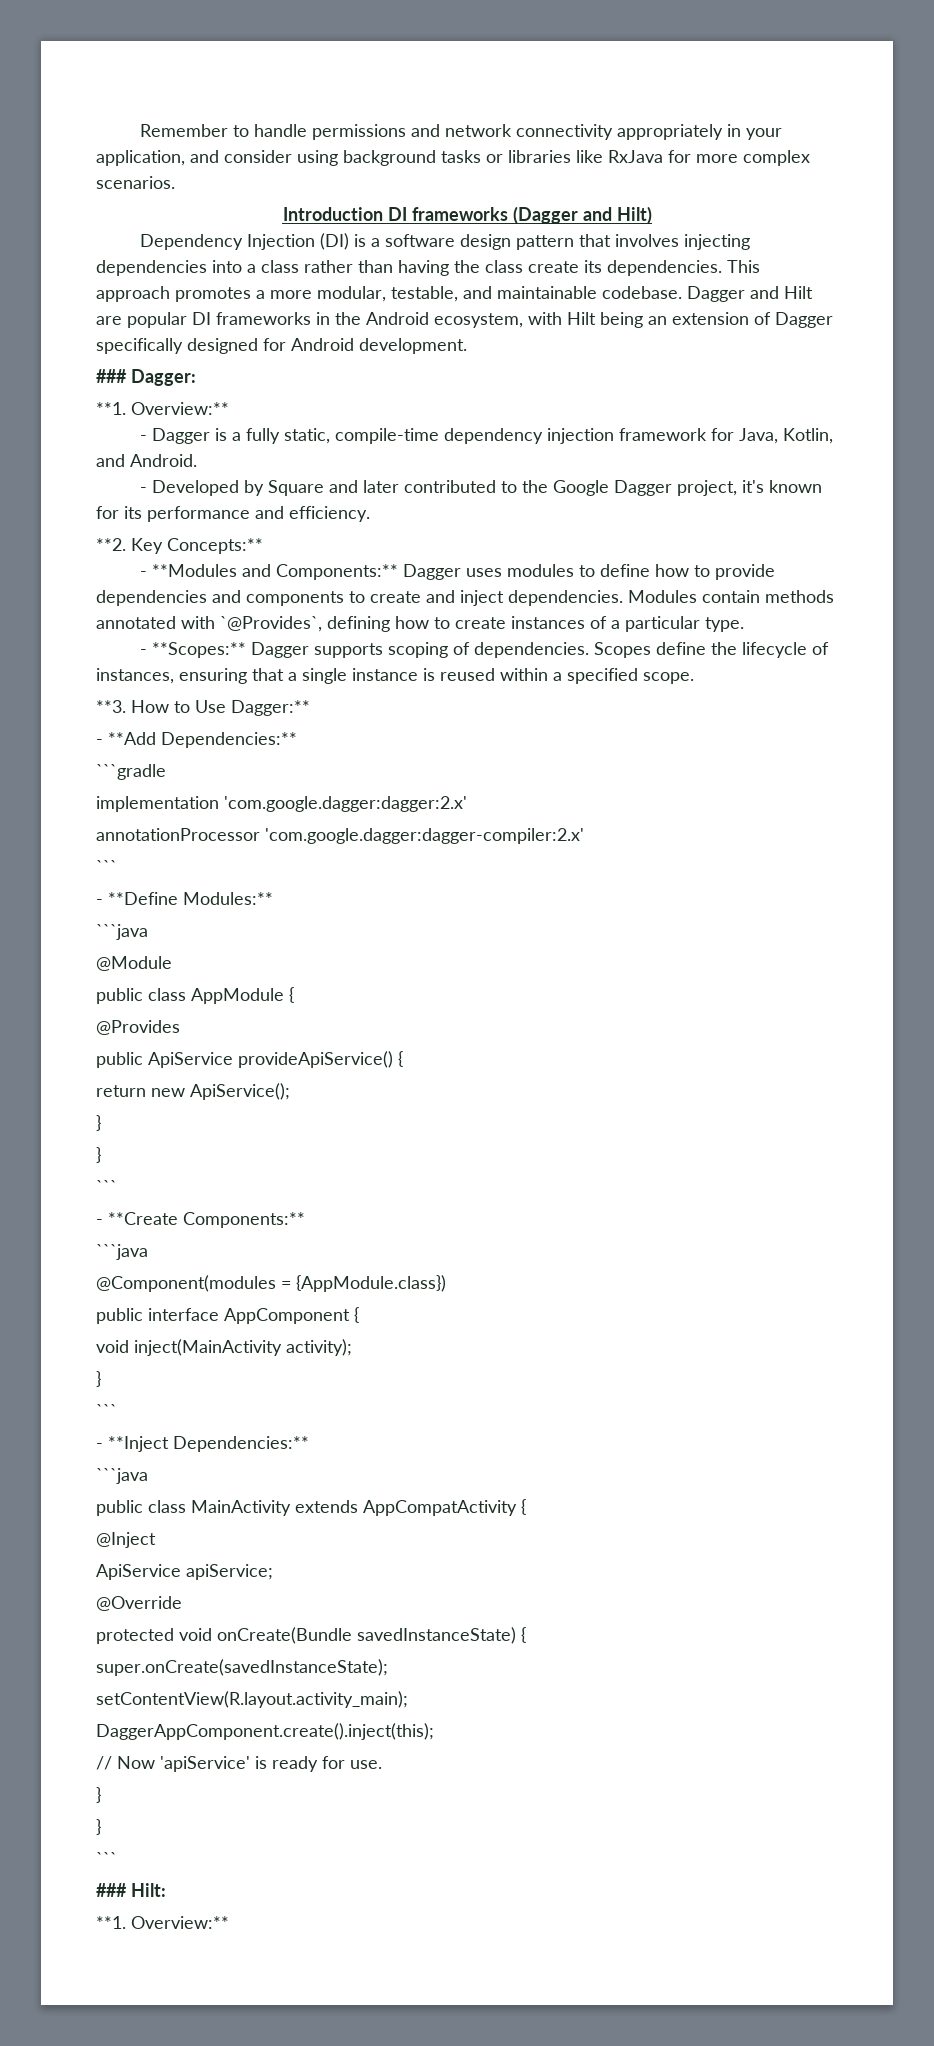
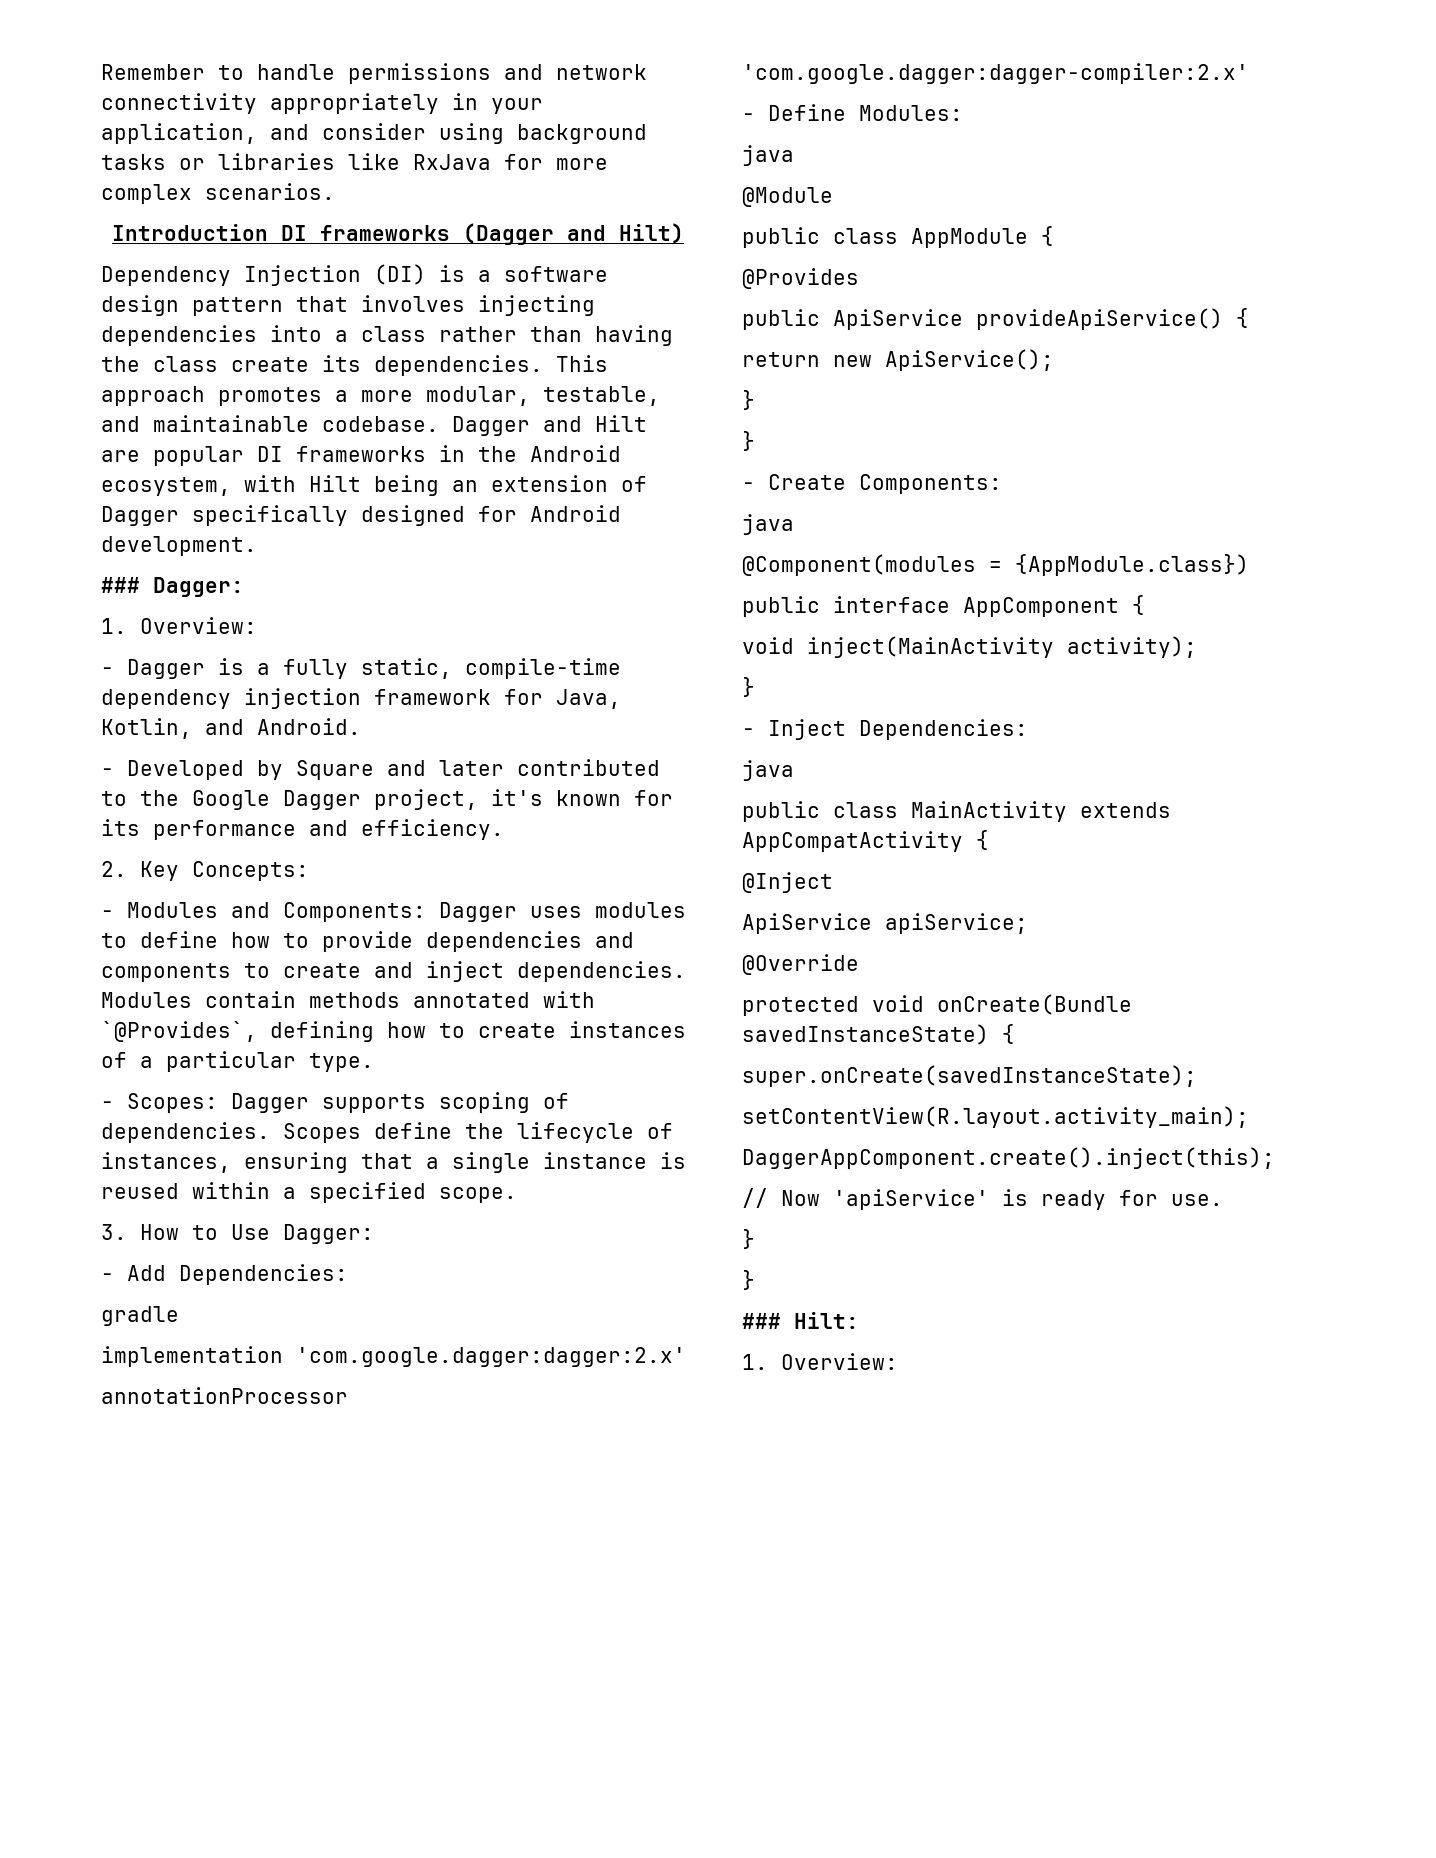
[96,402,229,415] **1. Overview:** -> [101,617,257,634] 1. Overview:
[96,538,263,554] [139,564,398,580] **2. Key Concepts:** // - **Modules and Components:** -> [101,861,309,881] [101,902,426,922] 2. Key Concepts: // - Modules and Components:
[151,642,246,658] **Scopes:** -> [127,1093,218,1113] Scopes:
[96,700,126,713] **3. -> [101,1224,127,1240] 3.
[231,700,310,716] [96,732,297,748] [96,764,166,780] Dagger:** // - **Add Dependencies:** // ```gradle -> [283,1224,374,1244] [101,1264,348,1285] [101,1306,179,1326] Dagger: // - Add Dependencies: // gradle
[96,860,117,873] [96,892,273,905] [96,924,148,940] ``` // - **Define Modules:** // ```java -> [742,104,963,121] [742,145,794,166] - Define Modules: // java
[96,1180,117,1193] [96,1212,305,1228] [96,1244,148,1260] ``` // - **Create Components:** // ```java -> [742,474,1002,494] [742,514,794,535] - Create Components: // java
[96,1404,117,1417] [96,1436,309,1452] [96,1468,148,1484] ``` // - **Inject Dependencies:** // ```java -> [742,719,1028,740] [742,760,794,781] - Inject Dependencies: // java
[96,1852,117,1865] // ``` -> (755, 1280) none
[96,1916,229,1929] **1. Overview:** -> [742,1353,898,1370] 1. Overview:

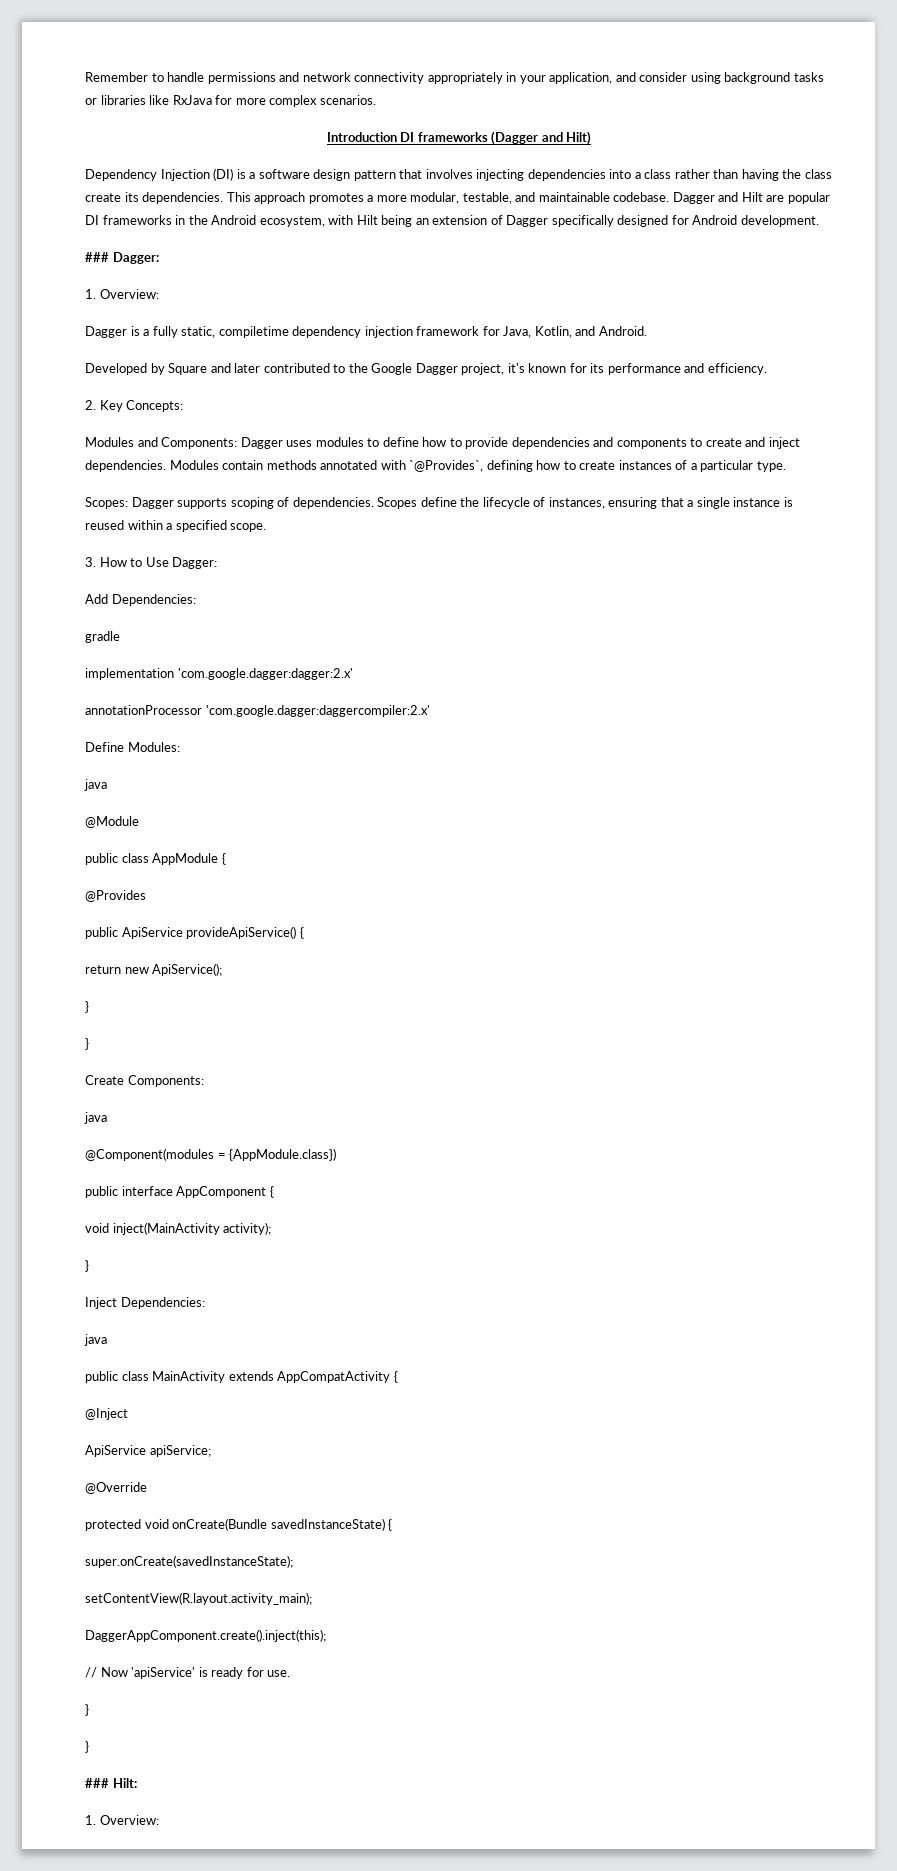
[101,667,114,675] - -> (159, 294) none
[465,658,621,679] compile-time -> [218,326,289,338] compiletime
[101,768,114,776] - -> (647, 331) none
[101,910,114,918] - -> (184, 406) none
[101,1101,114,1109] - -> (786, 466) none
[101,1273,114,1281] - -> (218, 563) none
[742,63,1249,84] [742,113,755,121] 'com.google.dagger:dagger-compiler:2.x' // - -> [205,705,430,717] 'com.google.dagger:daggercompiler:2.x' //
[742,482,755,490] - -> (89, 1044) none
[742,728,755,736] - -> (89, 1266) none

